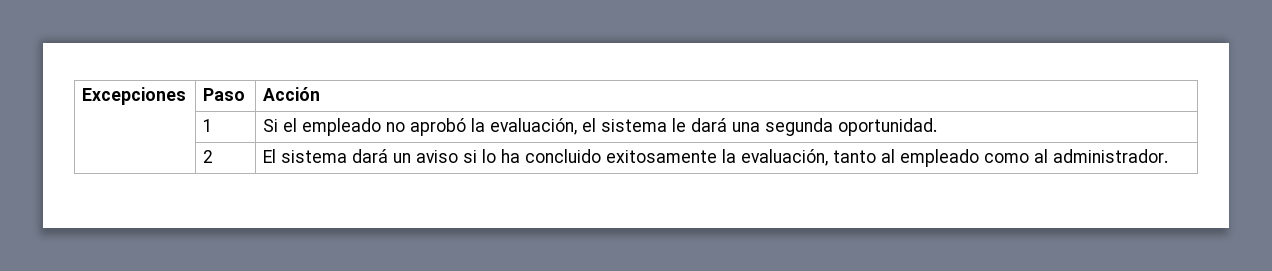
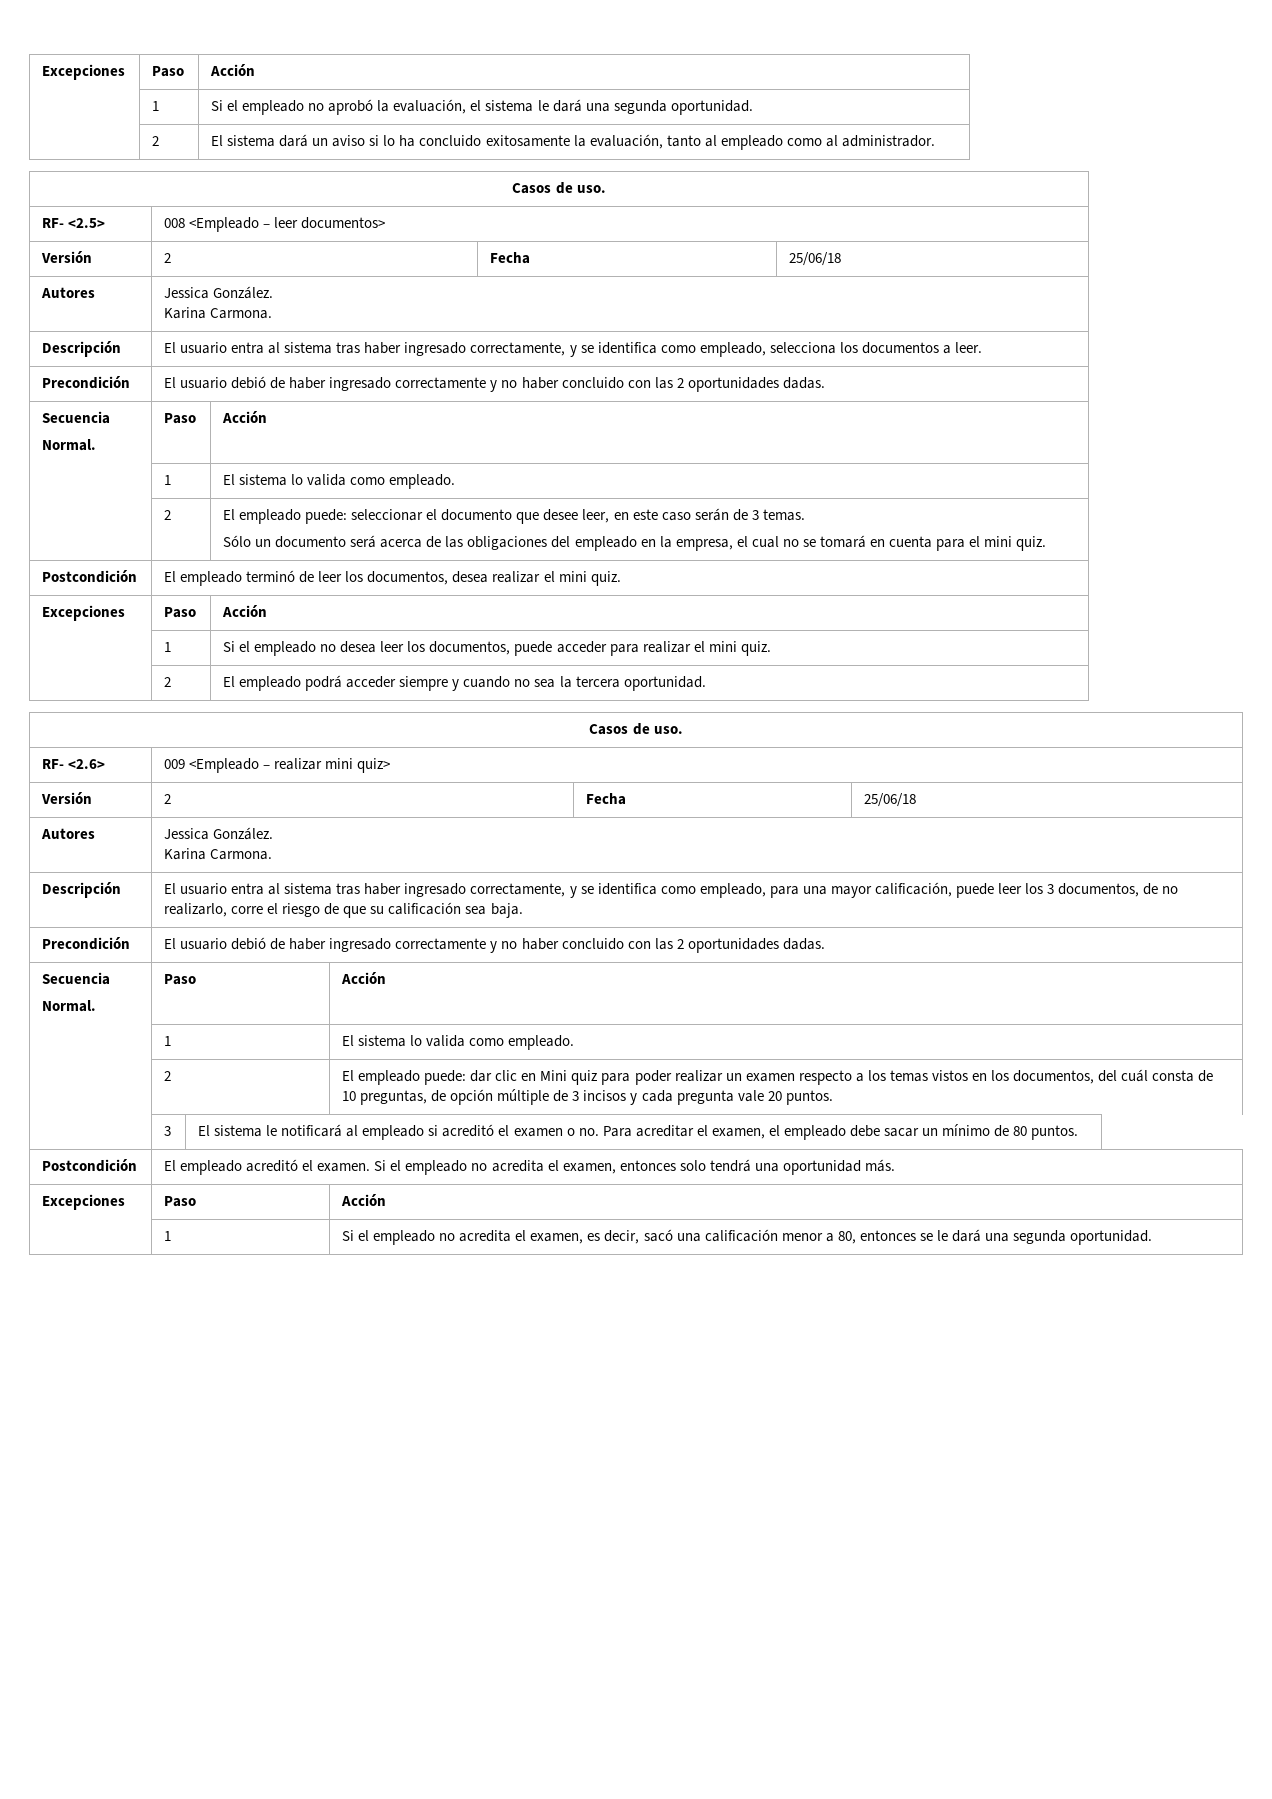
(1169, 156) none -> [512,182,606,194] [42,218,106,228] [164,217,386,232] [41,251,93,263] [164,253,172,263] [490,252,531,264] [789,252,842,266] [41,287,96,298] [164,286,274,299] [164,307,273,319] [42,341,122,357] [164,342,982,357] [42,376,131,389] [164,376,825,392] [42,411,111,424] [42,439,97,451] [164,413,197,424] [222,411,268,423] [164,475,172,485] [223,474,456,489] [164,510,172,520] [223,508,805,524] [223,535,1047,551] [42,570,138,583] [164,570,621,586] [42,605,126,621] [164,607,197,618] [222,605,268,617] [164,642,172,652] [223,641,771,656] [164,677,172,687] [223,675,706,691] [589,723,683,735] [42,759,106,769] [164,758,391,773] [41,792,93,804] [164,794,172,804] [586,793,627,805] [864,793,917,807] [41,828,96,839] [164,827,274,840] [164,848,273,860] [42,882,122,898] [164,882,1179,898] [164,902,523,918] [42,937,131,950] [164,937,825,953] [42,972,111,985] [42,1000,97,1012] [164,974,197,985] [341,972,387,984] [164,1036,172,1046] [342,1035,575,1050] [164,1071,172,1081] [342,1069,1214,1085] [342,1089,833,1105] [164,1126,172,1136] [198,1124,1079,1140] [42,1159,138,1172] [164,1159,895,1175] [42,1194,126,1210] [164,1196,197,1207] [341,1194,387,1206] [164,1231,172,1241] [342,1229,1153,1245] // Casos de uso. // RF- <2.5> | 008 <Empleado – leer documentos> // Versión | 2 | Fecha | 25/06/18 // Autores | Jessica González. // Karina Carmona. // Descripción | El usuario entra al sistema tras haber ingresado correctamente, y se identifica como empleado, selecciona los documentos a leer. // Precondición | El usuario debió de haber ingresado correctamente y no haber concluido con las 2 oportunidades dadas. // Secuencia // Normal. | Paso | Acción // | 1 | El sistema lo valida como empleado. // | 2 | El empleado puede: seleccionar el documento que desee leer, en este caso serán de 3 temas. // Sólo un documento será acerca de las obligaciones del empleado en la empresa, el cual no se tomará en cuenta para el mini quiz. // Postcondición | El empleado terminó de leer los documentos, desea realizar el mini quiz. // Excepciones | Paso | Acción // | 1 | Si el empleado no desea leer los documentos, puede acceder para realizar el mini quiz. // | 2 | El empleado podrá acceder siempre y cuando no sea la tercera oportunidad. // Casos de uso. // RF- <2.6> | 009 <Empleado – realizar mini quiz> // Versión | 2 | Fecha | 25/06/18 // Autores | Jessica González. // Karina Carmona. // Descripción | El usuario entra al sistema tras haber ingresado correctamente, y se identifica como empleado, para una mayor calificación, puede leer los 3 documentos, de no realizarlo, corre el riesgo de que su calificación sea baja. // Precondición | El usuario debió de haber ingresado correctamente y no haber concluido con las 2 oportunidades dadas. // Secuencia // Normal. | Paso | Acción // | 1 | El sistema lo valida como empleado. // | 2 | El empleado puede: dar clic en Mini quiz para poder realizar un examen respecto a los temas vistos en los documentos, del cuál consta de 10 preguntas, de opción múltiple de 3 incisos y cada pregunta vale 20 puntos. // | 3 | El sistema le notificará al empleado si acreditó el examen o no. Para acreditar el examen, el empleado debe sacar un mínimo de 80 puntos. // Postcondición | El empleado acreditó el examen. Si el empleado no acredita el examen, entonces solo tendrá una oportunidad más. // Excepciones | Paso | Acción // | 1 | Si el empleado no acredita el examen, es decir, sacó una calificación menor a 80, entonces se le dará una segunda oportunidad.

